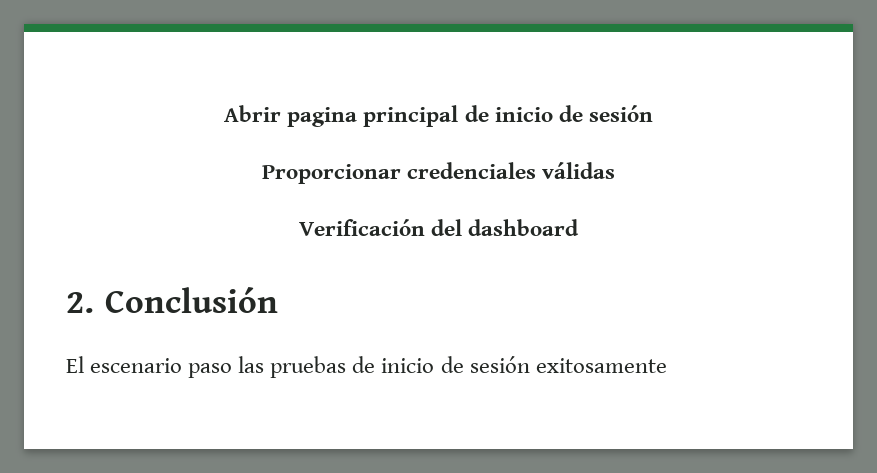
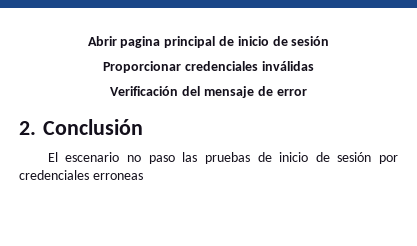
[542,162,616,179] válidas -> [261,61,314,71] inválidas
[468,219,580,236] dashboard -> [204,86,307,98] mensaje de error
(183, 365) none -> [127,155,142,162] no
[535,358,667,373] exitosamente -> [378,155,398,164] [19,170,143,180] por credenciales erroneas

